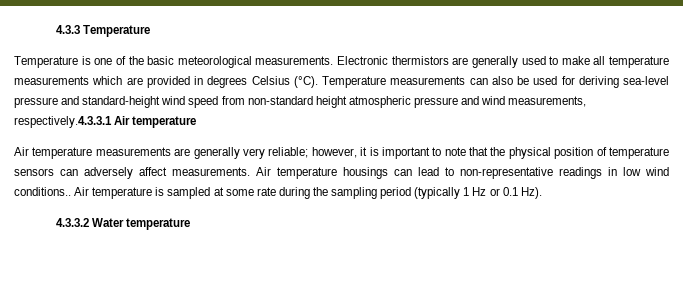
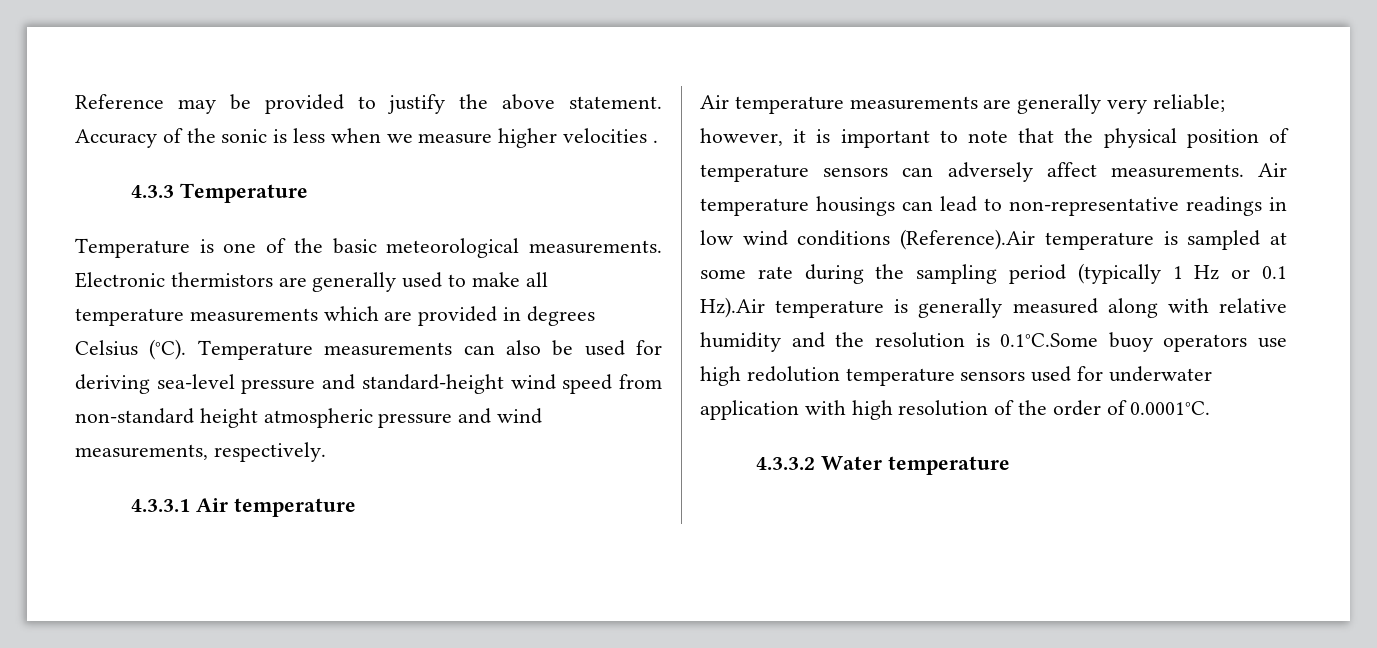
(55, 29) none -> [75,94,662,114] [75,128,658,148] Reference may be provided to justify the above statement. Accuracy of the sonic is less when we measure higher velocities . //
[14,116,112,128] respectively.4.3.3.1 -> [213,442,326,462] [131,499,191,512] respectively. // 4.3.3.1
[14,187,90,196] conditions.. Air -> [797,229,1036,250] conditions (Reference).Air
[520,187,542,199] Hz). -> [700,297,1287,318] [700,332,1287,352] [700,366,1212,386] [700,400,1211,420] Hz).Air temperature is generally measured along with relative humidity and the resolution is 0.1°C.Some buoy operators use high redolution temperature sensors used for underwater application with high resolution of the order of 0.0001°C.

